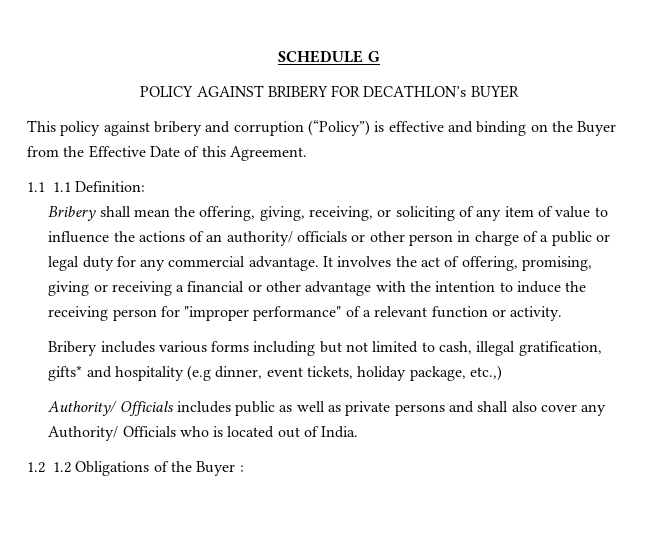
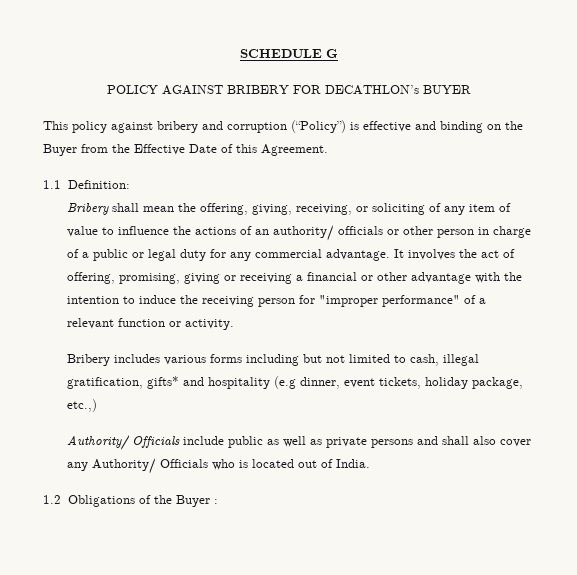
[53,182,71,192] 1.1 -> (61, 184) none
[176,401,231,413] includes -> [183,436,225,445] include
[53,462,71,473] 1.2 -> (61, 499) none

